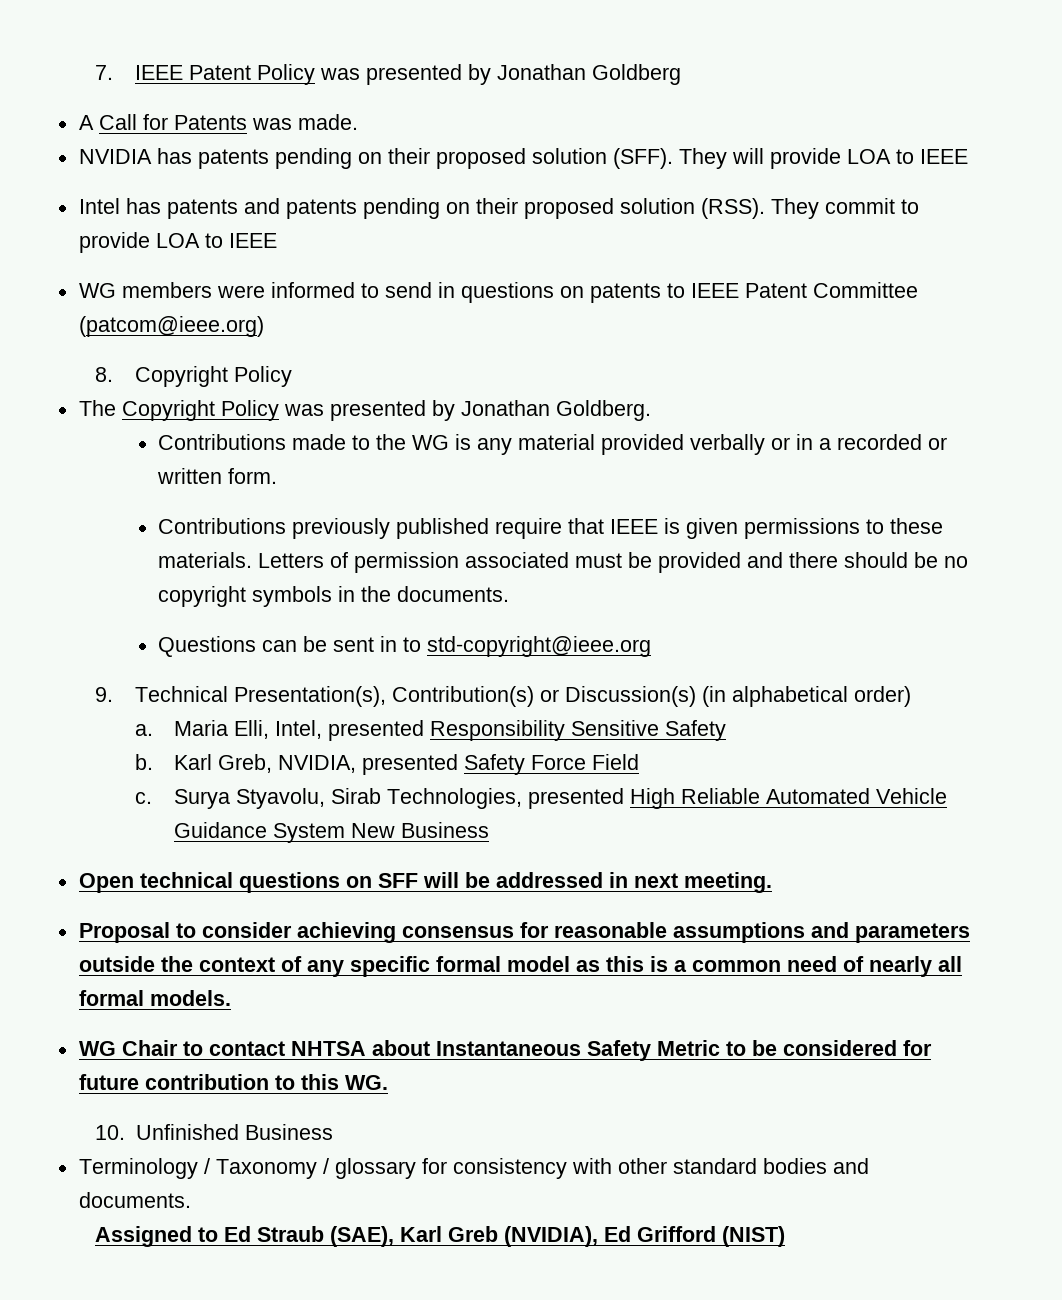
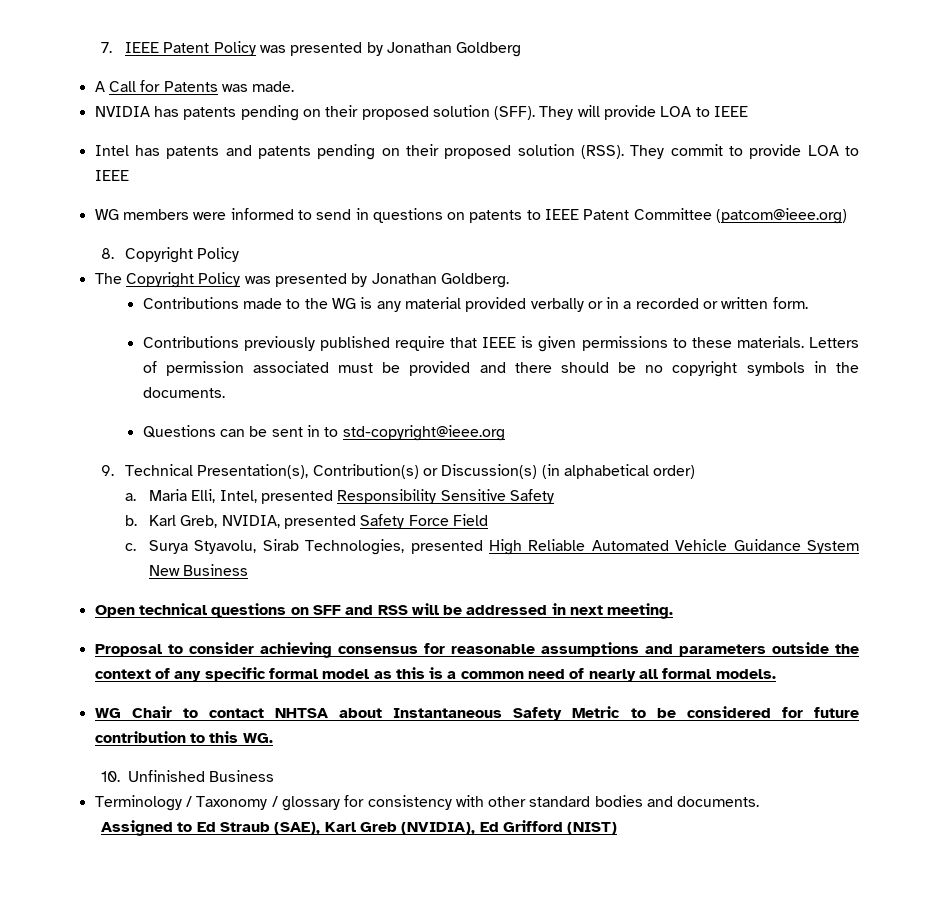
(418, 880) none -> [345,605,408,615] and RSS

